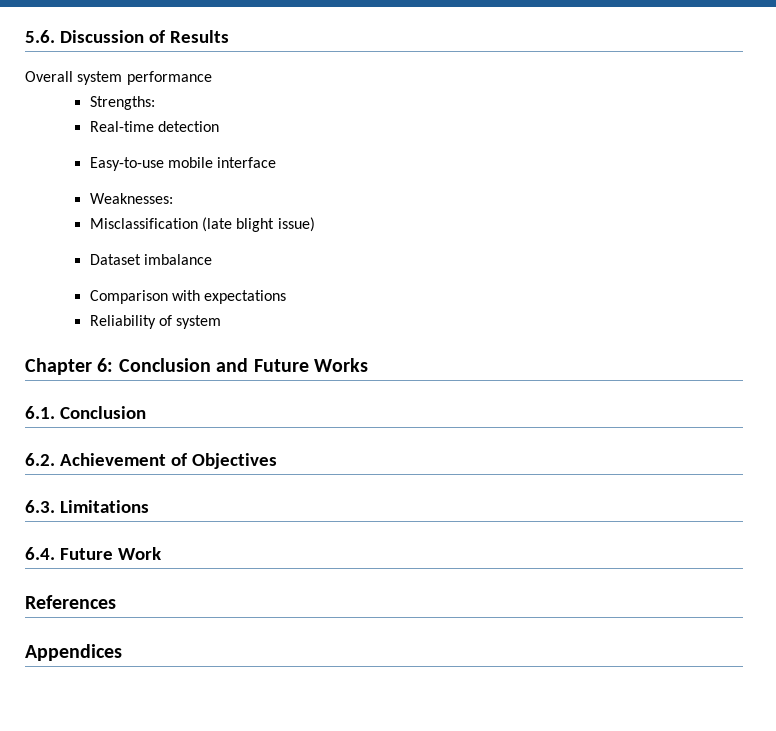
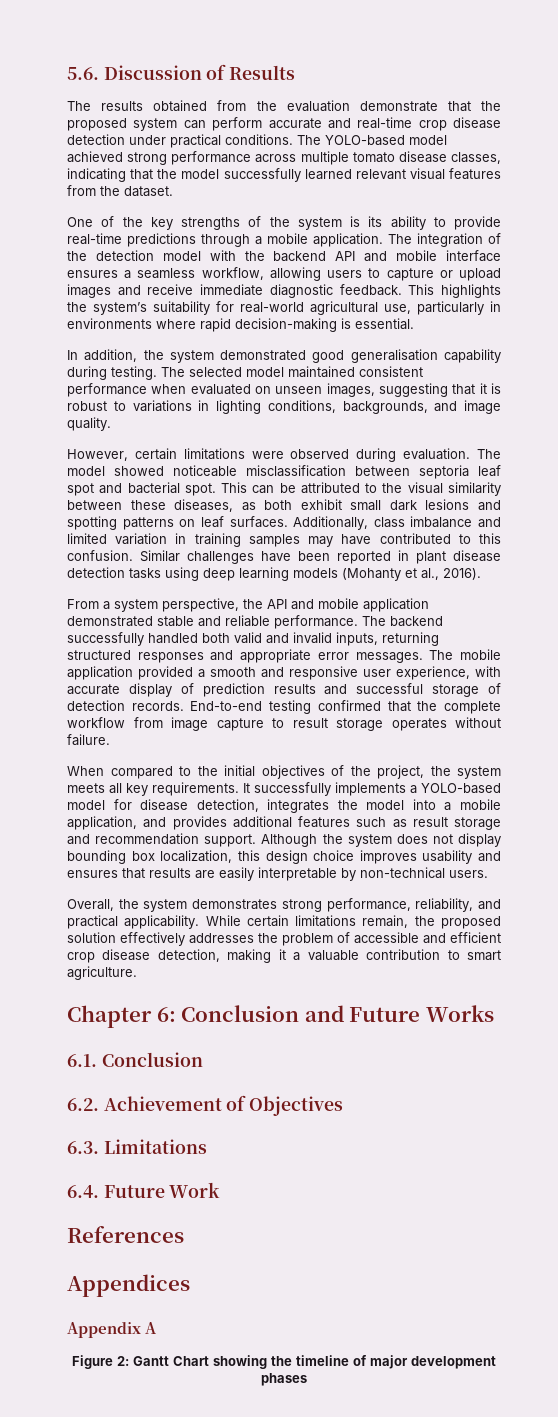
[25,71,212,85] [89,96,155,110] [89,121,219,132] [89,157,277,171] [89,193,173,204] [89,217,315,232] [89,254,212,265] [89,290,287,304] [89,315,222,329] Overall system performance // Strengths: // Real-time detection // Easy-to-use mobile interface // Weaknesses: // Misclassification (late blight issue) // Dataset imbalance // Comparison with expectations // Reliability of system -> [67,100,501,112] [67,117,501,131] [67,134,447,148] [67,151,502,165] [67,168,501,182] [67,185,173,197] [67,216,501,230] [67,233,501,247] [67,250,502,262] [67,267,502,281] [67,284,502,298] [67,301,501,315] [67,318,414,332] [67,349,501,363] [67,366,423,380] [67,383,501,397] [67,400,501,414] [67,417,111,431] [67,448,501,462] [67,465,501,479] [67,482,501,496] [67,499,501,512] [67,516,501,530] [67,533,502,547] [67,550,501,564] [67,567,481,581] [67,598,429,612] [67,615,443,629] [67,632,439,646] [67,649,502,663] [67,666,501,680] [67,683,501,697] [67,700,502,714] [67,717,501,731] [67,734,110,746] [67,765,501,779] [67,782,501,796] [67,799,501,813] [67,816,501,830] [67,833,501,847] [67,850,501,864] [67,867,488,881] [67,898,501,912] [67,915,501,929] [67,932,501,946] [67,949,502,963] [67,966,137,980] The results obtained from the evaluation demonstrate that the proposed system can perform accurate and real-time crop disease detection under practical conditions. The YOLO-based model achieved strong performance across multiple tomato disease classes, indicating that the model successfully learned relevant visual features from the dataset. // One of the key strengths of the system is its ability to provide real-time predictions through a mobile application. The integration of the detection model with the backend API and mobile interface ensures a seamless workflow, allowing users to capture or upload images and receive immediate diagnostic feedback. This highlights the system’s suitability for real-world agricultural use, particularly in environments where rapid decision-making is essential. // In addition, the system demonstrated good generalisation capability during testing. The selected model maintained consistent performance when evaluated on unseen images, suggesting that it is robust to variations in lighting conditions, backgrounds, and image quality. // However, certain limitations were observed during evaluation. The model showed noticeable misclassification between septoria leaf spot and bacterial spot. This can be attributed to the visual similarity between these diseases, as both exhibit small dark lesions and spotting patterns on leaf surfaces. Additionally, class imbalance and limited variation in training samples may have contributed to this confusion. Similar challenges have been reported in plant disease detection tasks using deep learning models (Mohanty et al., 2016). // From a system perspective, the API and mobile application demonstrated stable and reliable performance. The backend successfully handled both valid and invalid inputs, returning structured responses and appropriate error messages. The mobile application provided a smooth and responsive user experience, with accurate display of prediction results and successful storage of detection records. End-to-end testing confirmed that the complete workflow from image capture to result storage operates without failure. // When compared to the initial objectives of the project, the system meets all key requirements. It successfully implements a YOLO-based model for disease detection, integrates the model into a mobile application, and provides additional features such as result storage and recommendation support. Although the system does not display bounding box localization, this design choice improves usability and ensures that results are easily interpretable by non-technical users. // Overall, the system demonstrates strong performance, reliability, and practical applicability. While certain limitations remain, the proposed solution effectively addresses the problem of accessible and efficient crop disease detection, making it a valuable contribution to smart agriculture.
(122, 652) none -> [67,1322,158,1338] [72,1355,496,1369] [261,1373,307,1386] // Appendix A // Figure 2: Gantt Chart showing the timeline of major development phases

